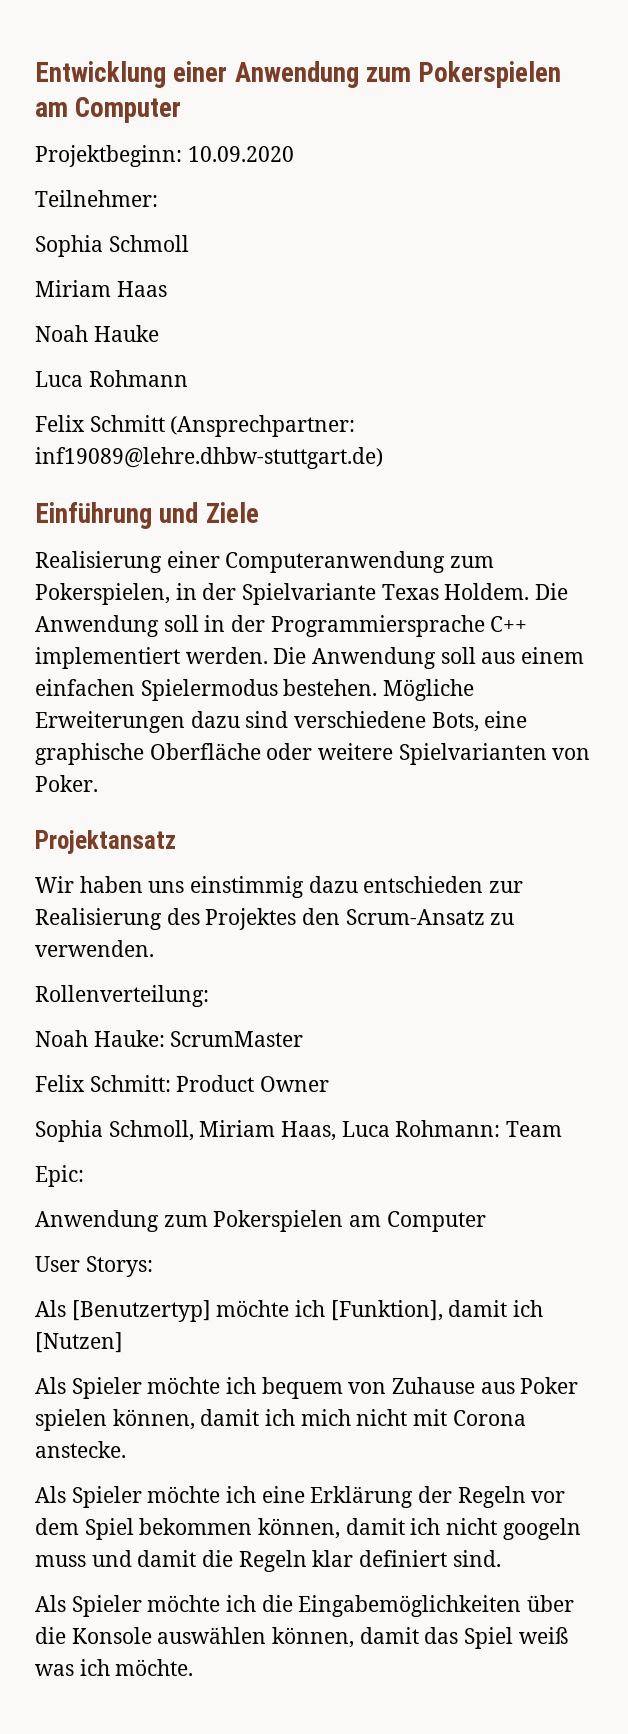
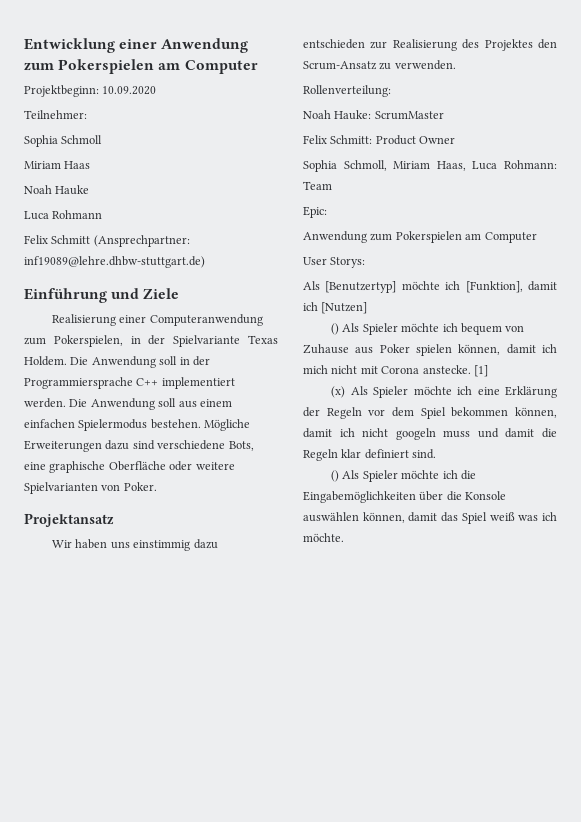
(123, 1342) none -> [331,323,340,335] ()
(126, 1449) // -> [473,365,488,377] [331,386,346,398] [1] // (x)
(501, 1558) none -> [331,470,340,482] ()

